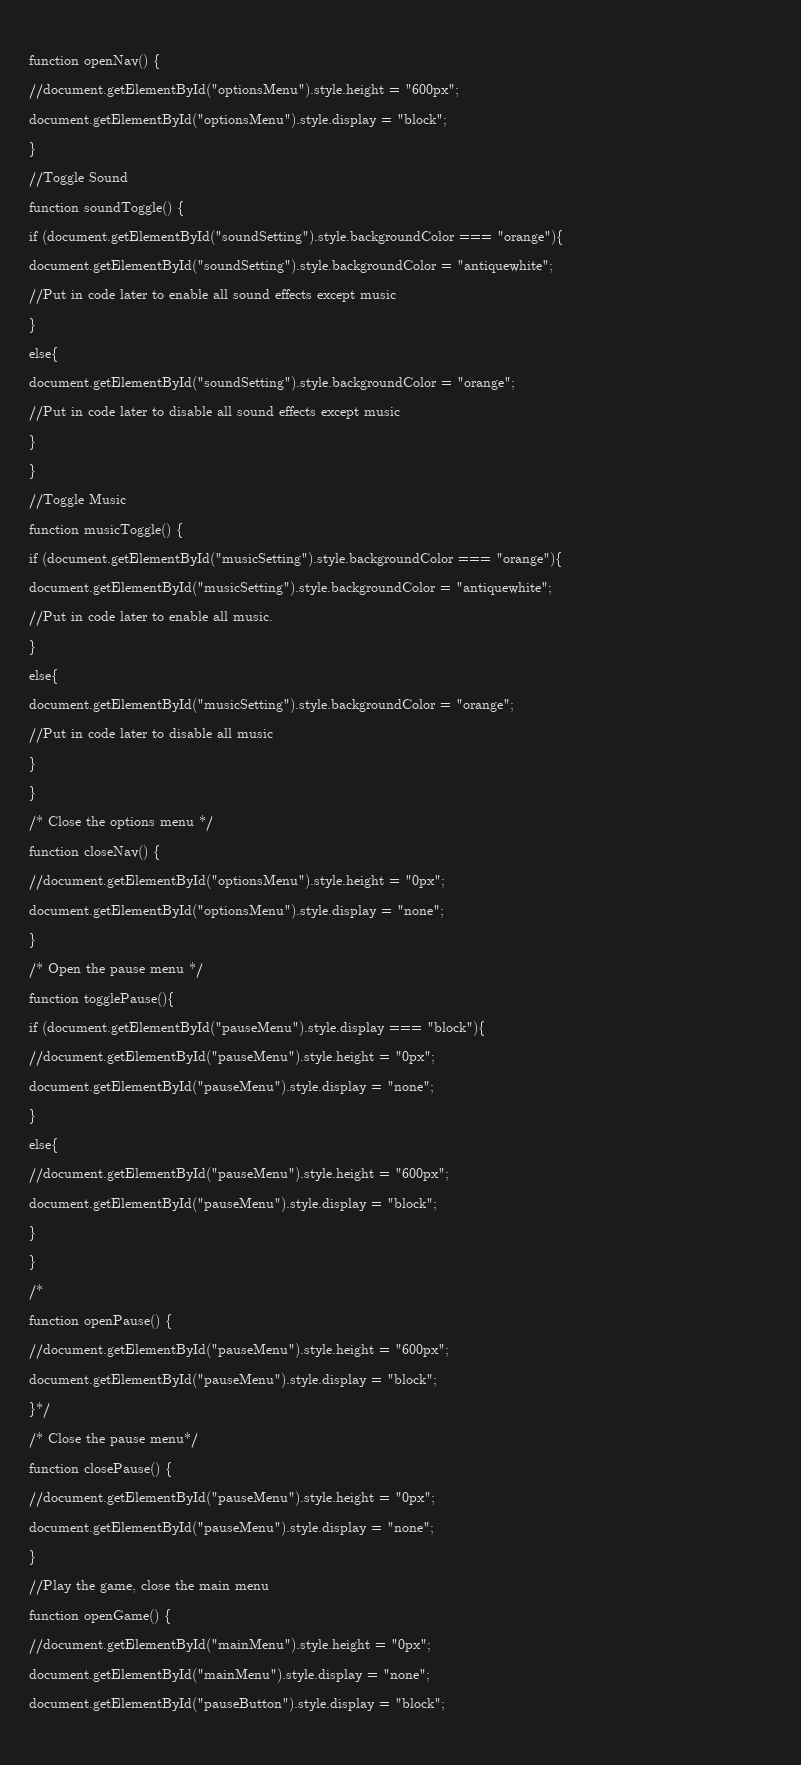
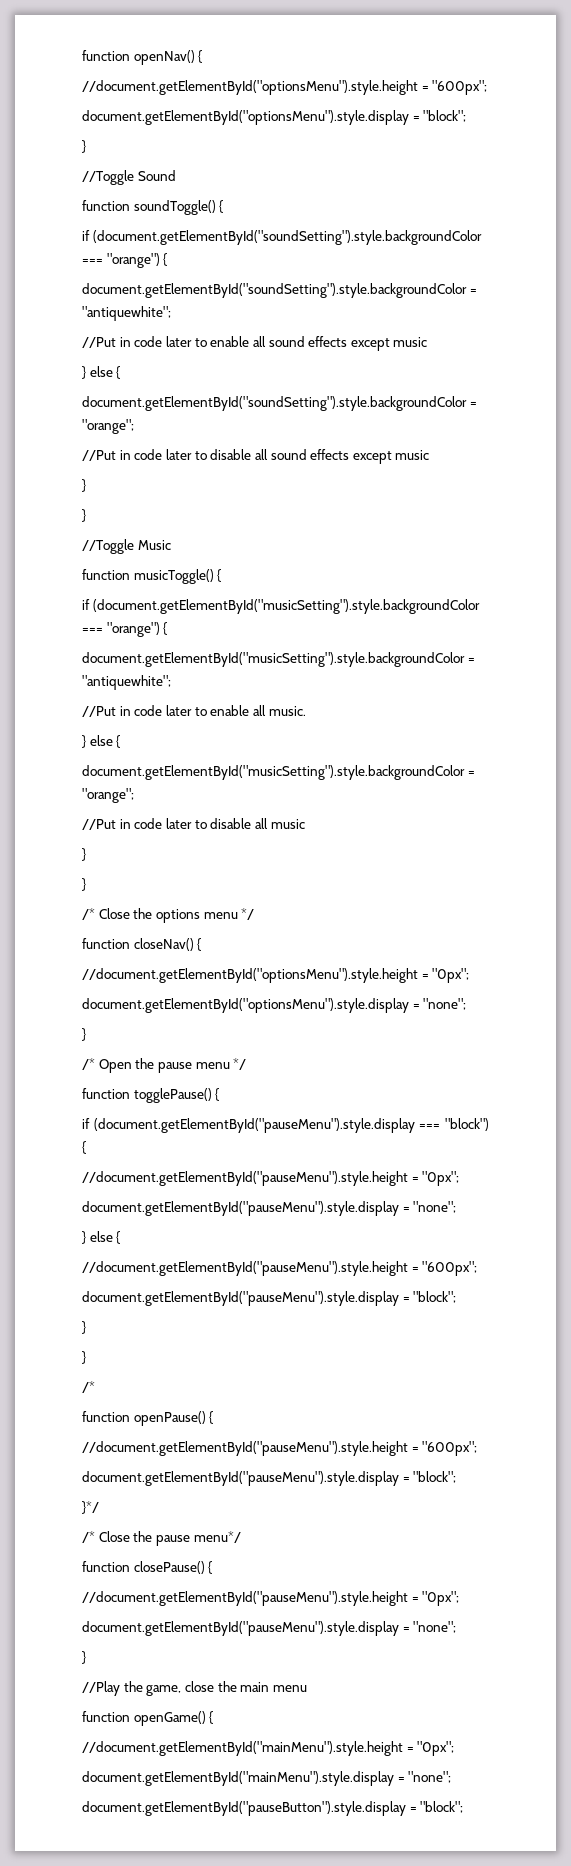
[497,230,563,245] "orange"){ -> [106,253,168,268] "orange") {
[29,347,58,362] // else{ -> [89,366,121,379] else {
[496,552,562,567] "orange"){ -> [106,622,168,637] "orange") {
[29,669,58,684] // else{ -> [89,735,121,748] else {
[84,992,174,1007] togglePause(){ -> [133,1088,220,1103] togglePause() {
[427,1021,485,1036] [29,1050,435,1067] [29,1080,434,1095] [29,1109,36,1124] [29,1138,58,1153] "block"){ // //document.getElementById("pauseMenu").style.height = "0px"; // document.getElementById("pauseMenu").style.display = "none"; // } // else{ -> [445,1118,490,1131] [82,1141,86,1154] [82,1171,460,1186] [82,1201,457,1216] [82,1231,121,1244] "block") { // //document.getElementById("pauseMenu").style.height = "0px"; // document.getElementById("pauseMenu").style.display = "none"; // } else {

